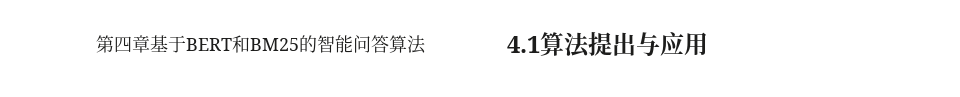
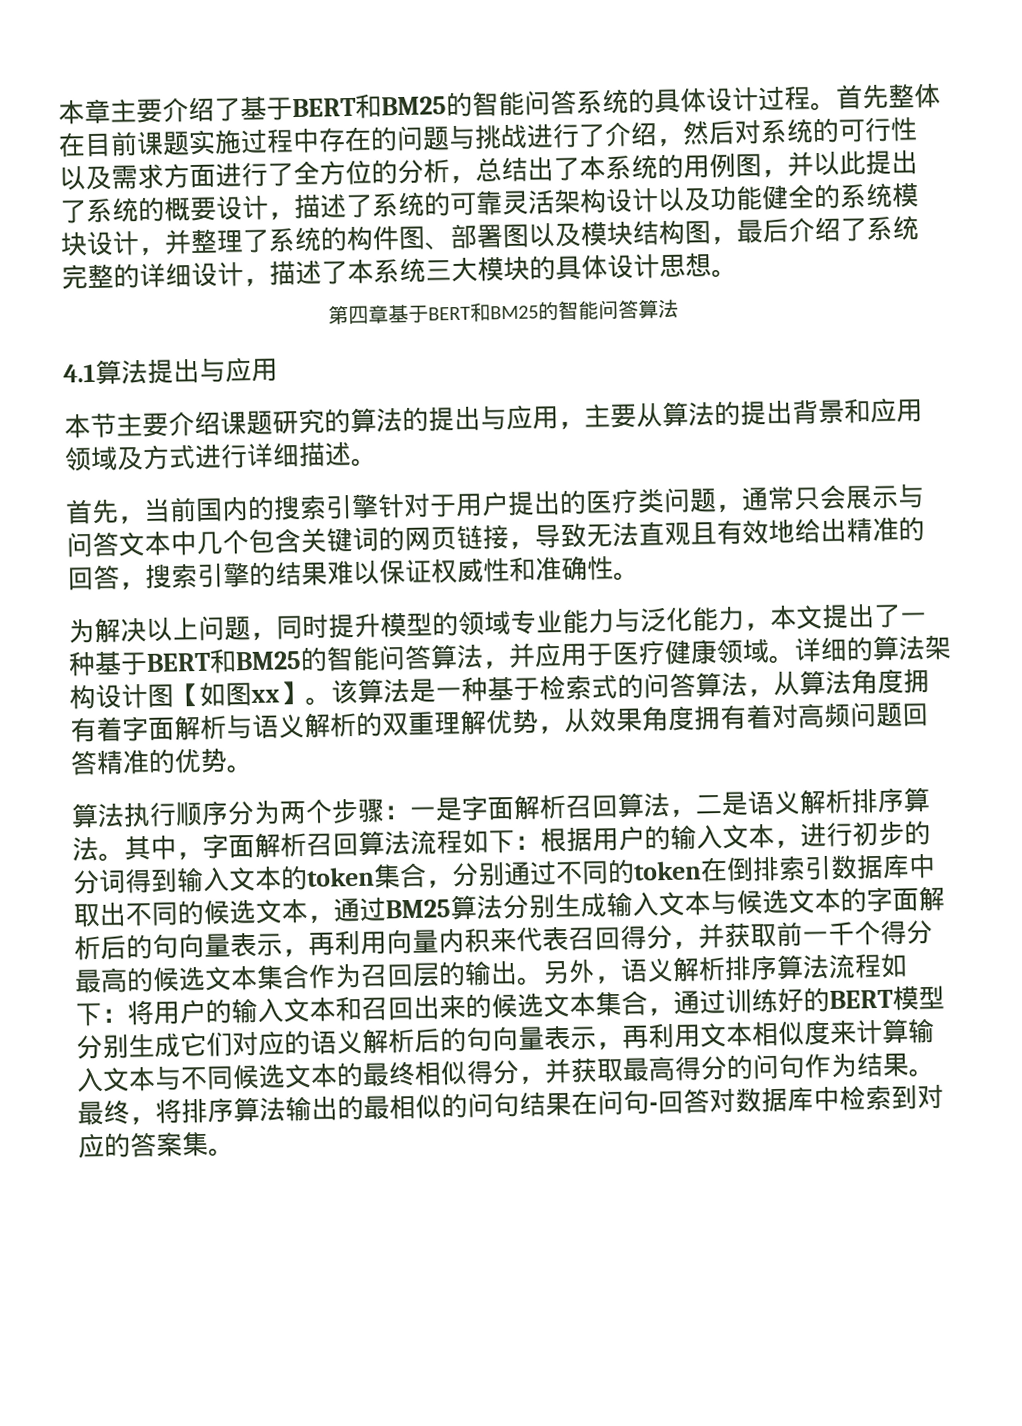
(95, 44) none -> [58,82,941,125] [58,116,918,158] [59,149,918,191] [60,182,919,224] [60,215,919,257] [61,252,738,290] 本章主要介绍了基于BERT和BM25的智能问答系统的具体设计过程。首先整体在目前课题实施过程中存在的问题与挑战进行了介绍，然后对系统的可行性以及需求方面进行了全方位的分析，总结出了本系统的用例图，并以此提出了系统的概要设计，描述了系统的可靠灵活架构设计以及功能健全的系统模块设计，并整理了系统的构件图、部署图以及模块结构图，最后介绍了系统完整的详细设计，描述了本系统三大模块的具体设计思想。 //
(708, 44) none -> [64,397,923,439] [64,441,378,472] [65,483,925,525] [66,516,925,558] [67,555,640,591] [68,603,927,644] [68,634,952,677] [69,667,930,710] [70,701,929,743] [70,747,254,776] [71,786,930,829] [72,819,931,862] [72,852,936,895] [73,885,945,928] [74,919,933,961] [74,953,908,994] [75,985,945,1027] [76,1017,935,1060] [76,1051,936,1093] [77,1083,944,1126] [77,1130,235,1159] // 本节主要介绍课题研究的算法的提出与应用，主要从算法的提出背景和应用领域及方式进行详细描述。 // 首先，当前国内的搜索引擎针对于用户提出的医疗类问题，通常只会展示与问答文本中几个包含关键词的网页链接，导致无法直观且有效地给出精准的回答，搜索引擎的结果难以保证权威性和准确性。 // 为解决以上问题，同时提升模型的领域专业能力与泛化能力，本文提出了一种基于BERT和BM25的智能问答算法，并应用于医疗健康领域。详细的算法架构设计图【如图xx】。该算法是一种基于检索式的问答算法，从算法角度拥有着字面解析与语义解析的双重理解优势，从效果角度拥有着对高频问题回答精准的优势。 // 算法执行顺序分为两个步骤：一是字面解析召回算法，二是语义解析排序算法。其中，字面解析召回算法流程如下：根据用户的输入文本，进行初步的分词得到输入文本的token集合，分别通过不同的token在倒排索引数据库中取出不同的候选文本，通过BM25算法分别生成输入文本与候选文本的字面解析后的句向量表示，再利用向量内积来代表召回得分，并获取前一千个得分最高的候选文本集合作为召回层的输出。另外，语义解析排序算法流程如下：将用户的输入文本和召回出来的候选文本集合，通过训练好的BERT模型分别生成它们对应的语义解析后的句向量表示，再利用文本相似度来计算输入文本与不同候选文本的最终相似得分，并获取最高得分的问句作为结果。最终，将排序算法输出的最相似的问句结果在问句-回答对数据库中检索到对应的答案集。

